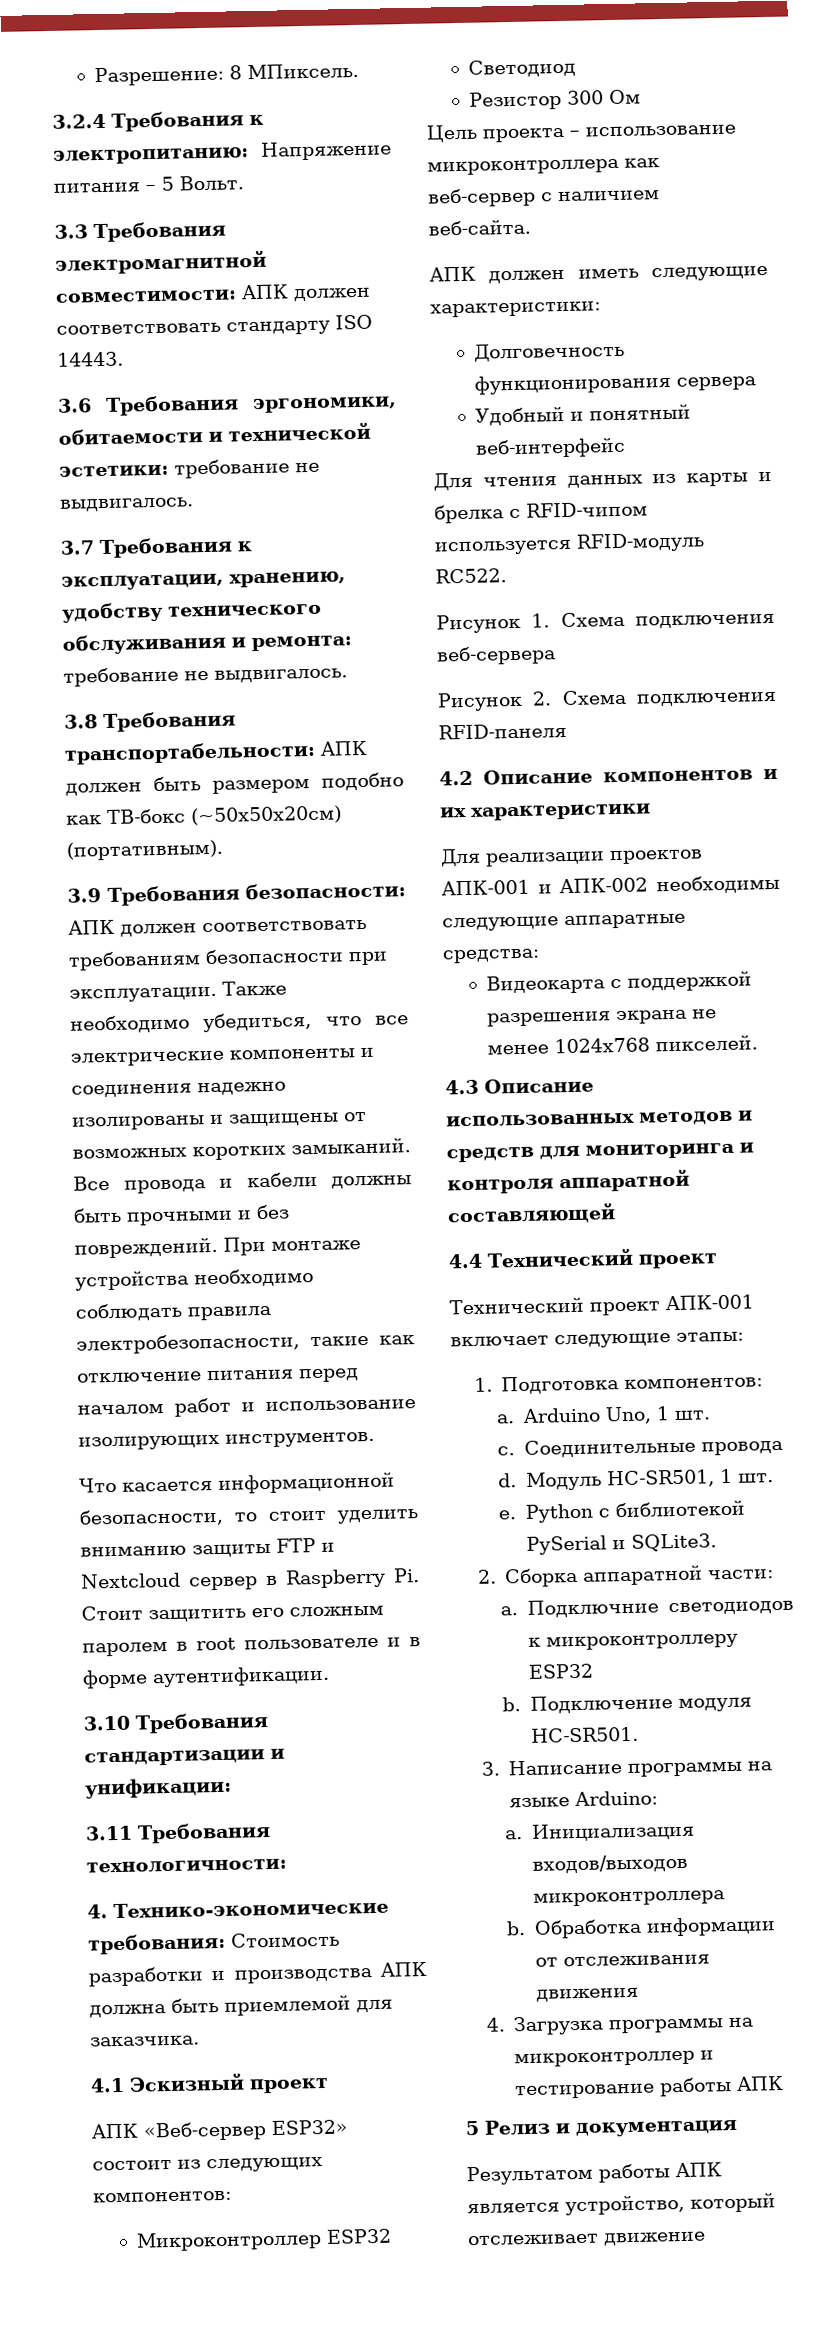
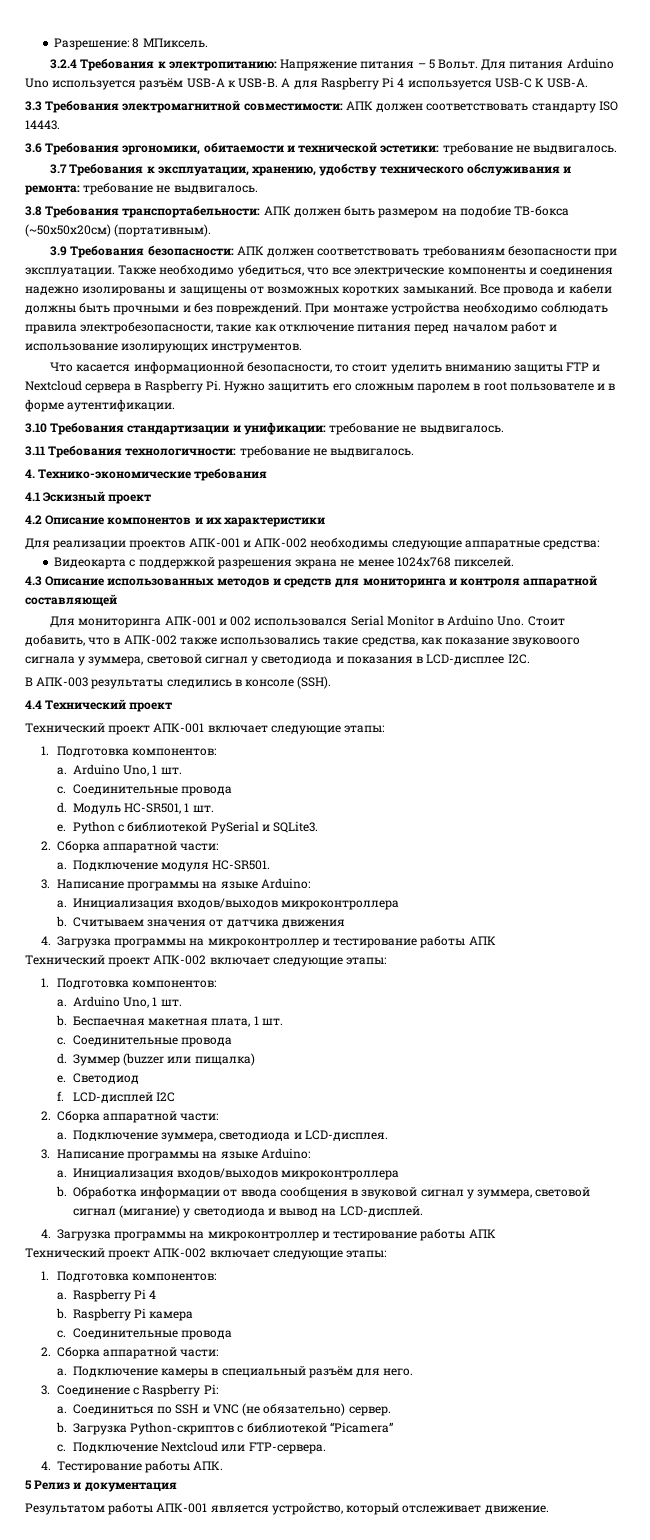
(244, 183) none -> [481,58,614,71] [25,77,589,90] Для питания Arduino Uno используется разъём USB-A к USB-B. А для Raspberry Pi 4 используется USB-C К USB-A.
[321,772,404,791] [66,808,186,825] подобно как ТВ-бокс -> [441,205,570,217] на подобие ТВ-бокса
[189,1576,258,1591] сервер -> [85,383,132,393] сервера
[81,1605,143,1621] Стоит -> [224,381,266,393] Нужно
(232, 1787) none -> [329,422,504,435] требование не выдвигалось.
(287, 1866) none -> [239,445,415,458] требование не выдвигалось.
[88,1931,340,1955] [88,1961,427,1987] [89,1994,393,2018] [90,2035,200,2047] [90,2073,329,2094] [91,2119,348,2142] [92,2157,323,2173] [93,2190,232,2203] [136,2228,393,2252] [468,58,577,78] [469,89,642,111] [426,124,736,143] [427,158,660,176] [427,187,660,208] [428,218,531,236] [429,265,768,284] [430,301,601,318] [473,341,626,362] [474,372,757,395] [475,403,692,426] [475,436,627,459] [433,471,772,491] [434,501,648,524] [434,532,705,556] [435,568,507,584] [436,611,775,634] [436,645,556,666] [437,689,777,712] [438,722,567,740] требования: Стоимость разработки и производства АПК должна быть приемлемой для заказчика. // 4.1 Эскизный проект // АПК «Веб-сервер ESP32» состоит из следующих компонентов: // Микроконтроллер ESP32 // Светодиод // Резистор 300 Ом // Цель проекта – использование микроконтроллера как веб-сервер с наличием веб-сайта. // АПК должен иметь следующие характеристики: // Долговечность функционирования сервера // Удобный и понятный веб-интерфейс // Для чтения данных из карты и брелка с RFID-чипом используется RFID-модуль RC522. // Рисунок 1. Схема подключения веб-сервера // Рисунок 2. Схема подключения RFID-панеля -> [194,468,268,481] [25,491,152,504] требования // 4.1 Эскизный проект
(616, 1214) none -> [50,615,565,628] [25,634,581,647] [25,653,530,666] [25,676,332,689] // Для мониторинга АПК-001 и 002 использовался Serial Monitor в Arduino Uno. Стоит добавить, что в АПК-002 также использовались такие средства, как показание звуковоого сигнала у зуммера, световой сигнал у светодиода и показания в LCD-дисплее I2C. // В АПК-003 результаты следились в консоле (SSH).
[526,1598,794,1618] [527,1633,738,1651] [527,1663,594,1679] [502,1697,522,1712] Подключние светодиодов к микроконтроллеру ESP32 // b. -> (67, 866) none
[533,1916,776,1939] [534,1954,710,1967] Обработка информации от отслеживания -> [72,917,279,928] Считываем значения от датчика
(785, 2083) none -> [25,954,387,967] [40,978,217,989] [56,996,182,1008] [55,1015,283,1027] [56,1035,233,1047] [56,1053,255,1066] [56,1073,139,1084] [56,1091,176,1103] [40,1110,219,1123] [56,1130,388,1142] [40,1148,310,1161] [56,1168,400,1180] [55,1186,591,1199] [72,1205,423,1218] [40,1228,496,1241] [25,1247,387,1260] [40,1271,217,1282] [56,1289,157,1302] [55,1308,194,1321] [56,1328,233,1340] [40,1346,219,1359] [56,1365,414,1378] [40,1384,218,1397] [56,1403,391,1416] [55,1422,393,1435] [56,1441,326,1454] [40,1460,224,1473] // Технический проект АПК-002 включает следующие этапы: // 1. Подготовка компонентов: // a. Arduino Uno, 1 шт. // b. Беспаечная макетная плата, 1 шт. // c. Соединительные провода // d. Зуммер (buzzer или пищалка) // e. Светодиод // f. LCD-дисплей I2C // 2. Сборка аппаратной части: // a. Подключение зуммера, светодиода и LCD-дисплея. // 3. Написание программы на языке Arduino: // a. Инициализация входов/выходов микроконтроллера // b. Обработка информации от ввода сообщения в звуковой сигнал у зуммера, световой сигнал (мигание) у светодиода и вывод на LCD-дисплей. // 4. Загрузка программы на микроконтроллер и тестирование работы АПК // Технический проект АПК-002 включает следующие этапы: // 1. Подготовка компонентов: // a. Raspberry Pi 4 // b. Raspberry Pi камера // c. Соединительные провода // 2. Сборка аппаратной части: // a. Подключение камеры в специальный разъём для него. // 3. Соединение с Raspberry Pi: // a. Соединиться по SSH и VNC (не обязательно) сервер. // b. Загрузка Python-скриптов с библиотекой “Picamera” // c. Подключение Nextcloud или FTP-сервера. // 4. Тестирование работы АПК.
[675,2162,722,2178] АПК -> [156,1503,208,1513] АПК-001
[603,2231,706,2246] движение -> [484,1505,549,1514] движение.

